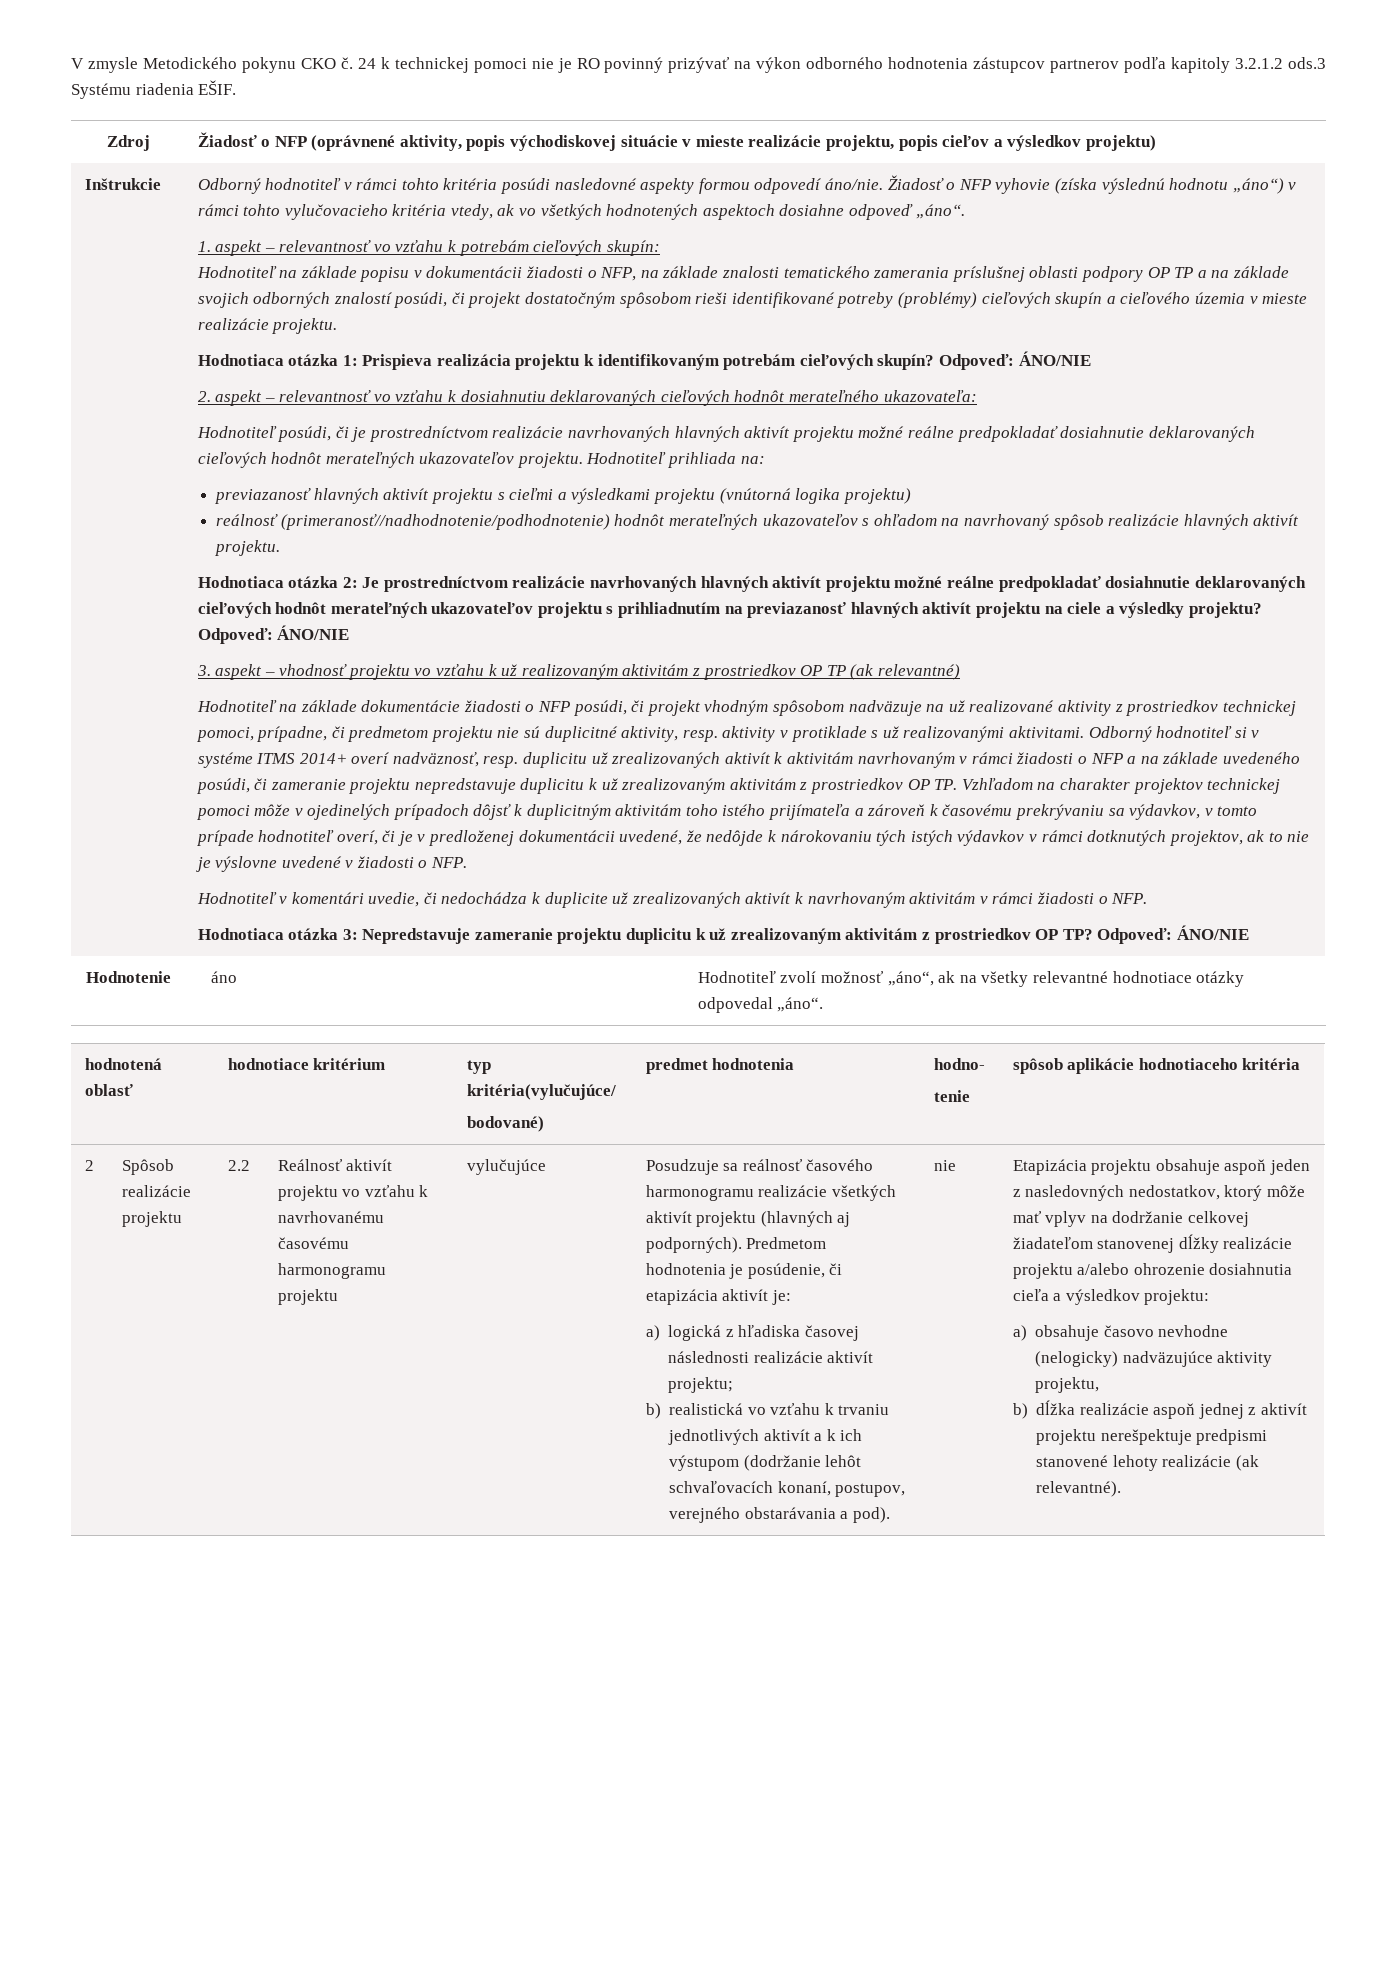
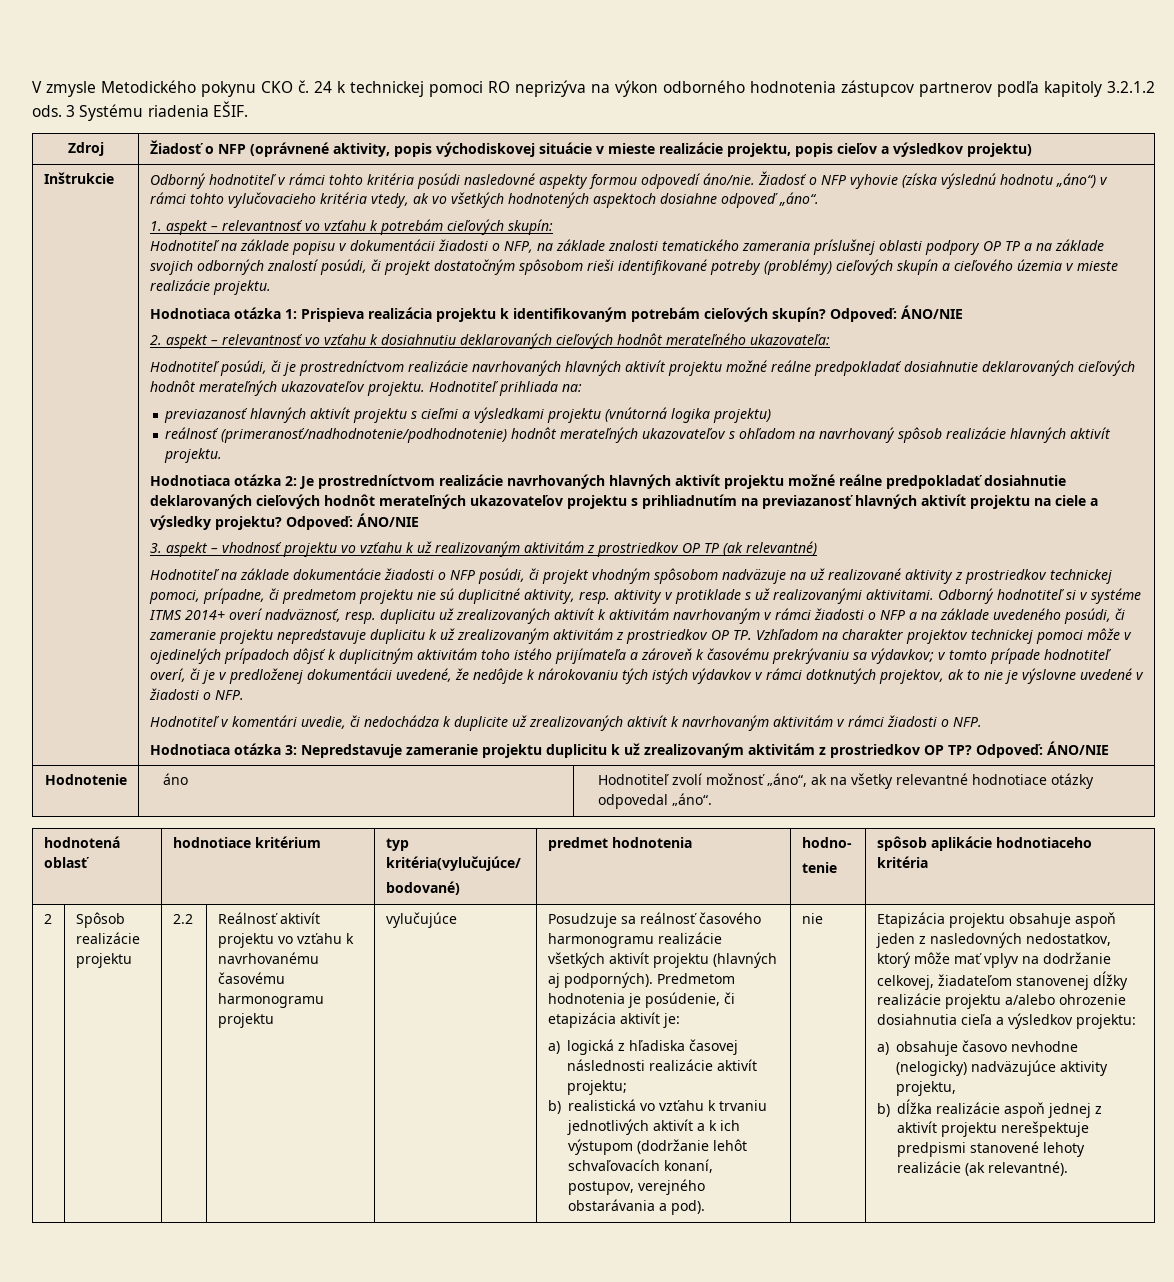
[531,57,730,73] nie je RO povinný prizývať -> [488,80,586,97] RO neprizýva
[1288,57,1326,69] ods.3 -> [32,105,76,117] ods. 3
[280,514,610,530] (primeranosť//nadhodnotenie/podhodnotenie) -> [221,428,508,443] (primeranosť/nadhodnotenie/podhodnotenie)
[1129,804,1201,820] výdavkov, -> [870,648,934,664] výdavkov;
[1187,1211,1249,1227] celkovej -> [876,975,934,990] celkovej,

